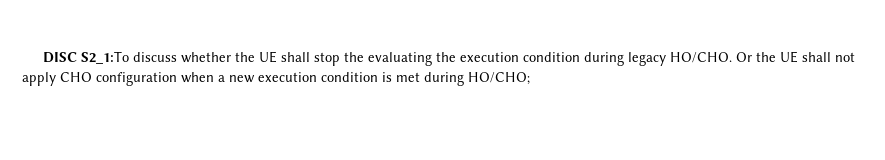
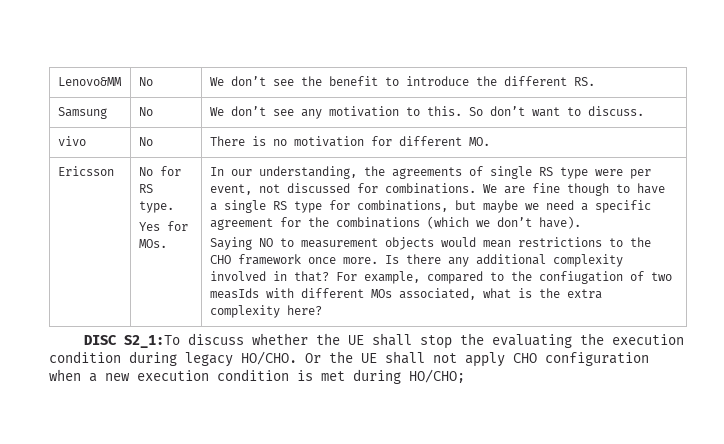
(42, 57) none -> [57,77,122,86] [138,77,153,86] [209,76,595,86] [57,107,107,119] [138,107,153,116] [209,106,644,119] [57,136,86,146] [138,137,153,146] [209,136,490,147] [57,166,114,176] [138,166,181,176] [138,184,153,193] [138,201,174,213] [138,221,188,231] [138,239,167,248] [209,166,651,179] [209,183,665,196] [209,200,651,213] [209,216,581,230] [209,237,651,250] [209,254,623,267] [209,271,672,284] [209,288,602,300] [209,305,322,318] Lenovo&MM | No | We don’t see the benefit to introduce the different RS. // Samsung | No | We don’t see any motivation to this. So don’t want to discuss. // vivo | No | There is no motivation for different MO. // Ericsson | No for RS type. // Yes for MOs. | In our understanding, the agreements of single RS type were per event, not discussed for combinations. We are fine though to have a single RS type for combinations, but maybe we need a specific agreement for the combinations (which we don’t have). // Saying NO to measurement objects would mean restrictions to the CHO framework once more. Is there any additional complexity involved in that? For example, compared to the confiugation of two measIds with different MOs associated, what is the extra complexity here? //

